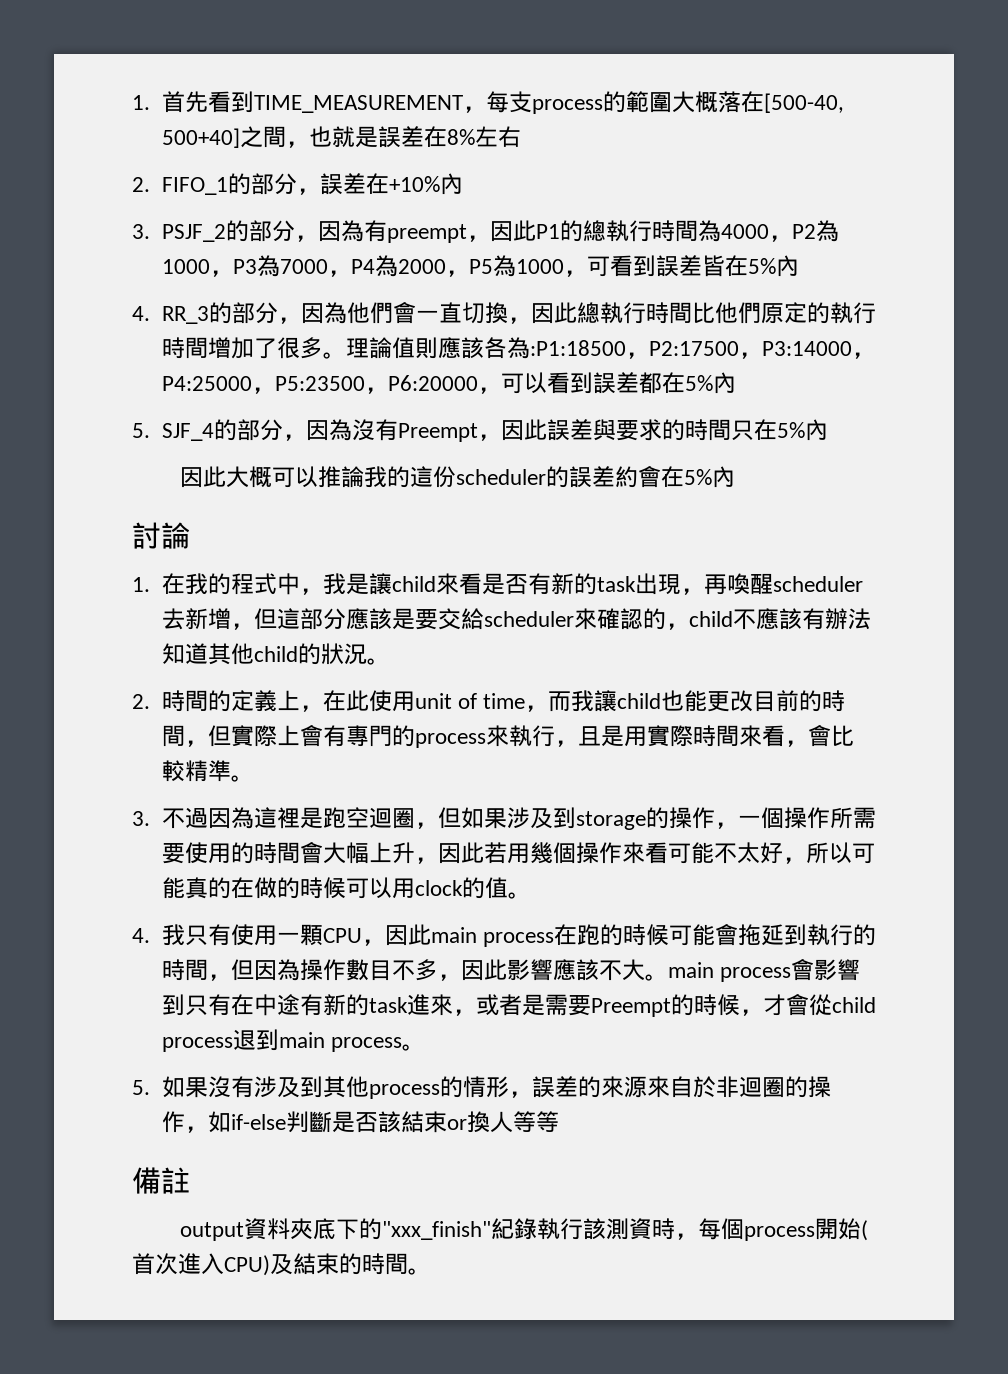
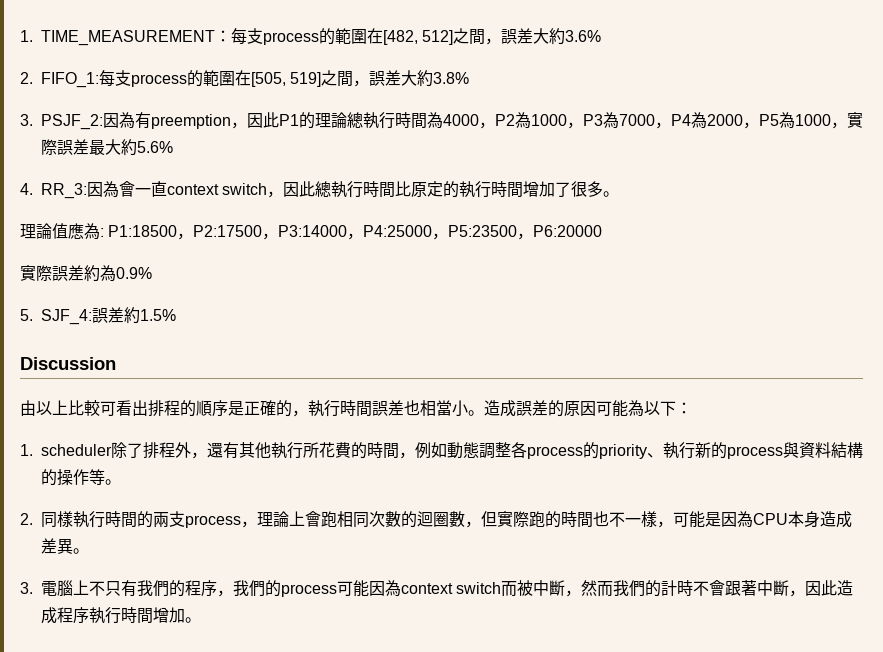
[132,91,844,114] [161,126,521,148] [132,173,463,195] [132,220,467,243] 1.首先看到TIME_MEASUREMENT，每支process的範圍大概落在[500-40, 500+40]之間，也就是誤差在8%左右 // 2. FIFO_1的部分，誤差在+10%內 // 3. PSJF_2的部分，因為有preempt -> [20,28,602,46] [20,70,470,88] [20,112,231,130] 1. TIME_MEASUREMENT：每支process的範圍在[482, 512]之間，誤差大約3.6% // 2. FIFO_1:每支process的範圍在[505, 519]之間，誤差大約3.8% // 3. PSJF_2:因為有preemption
(583, 231) none -> [315,112,347,128] 理論
[586,255,799,277] [132,302,508,324] 可看到誤差皆在5%內 // 4. RR_3的部分，因為他們會一直切換 -> [847,112,863,128] [41,139,173,156] [20,181,268,199] 實際誤差最大約5.6% // 4. RR_3:因為會一直context switch
[714,302,761,324] 他們 -> (412, 189) none
[345,337,626,359] 理論值則應該各為:P1:18500 -> [20,223,178,240] // 理論值應為: P1:18500
[477,372,736,394] [132,419,828,442] [179,466,735,488] [132,522,190,549] [132,573,863,595] [161,608,871,630] [161,643,390,665] [132,690,845,712] [161,725,854,748] [161,760,254,782] [132,807,876,830] [161,842,875,864] [161,877,531,899] [132,924,876,947] [161,959,860,982] [161,994,876,1017] [161,1029,425,1052] [132,1076,831,1099] [161,1111,559,1133] [132,1167,190,1194] [179,1218,868,1241] [132,1253,408,1276] ，可以看到誤差都在5%內 // 5. SJF_4的部分，因為沒有Preempt，因此誤差與要求的時間只在5%內 // 因此大概可以推論我的這份scheduler的誤差約會在5%內 // 討論 // 1.在我的程式中，我是讓child來看是否有新的task出現，再喚醒scheduler去新增，但這部分應該是要交給scheduler來確認的，child不應該有辦法知道其他child的狀況。 // 2.時間的定義上，在此使用unit of time，而我讓child也能更改目前的時間，但實際上會有專門的process來執行，且是用實際時間來看，會比較精準。 // 3.不過因為這裡是跑空迴圈，但如果涉及到storage的操作，一個操作所需要使用的時間會大幅上升，因此若用幾個操作來看可能不太好，所以可能真的在做的時候可以用clock的值。 // 4.我只有使用一顆CPU，因此main process在跑的時候可能會拖延到執行的時間，但因為操作數目不多，因此影響應該不大。main process會影響到只有在中途有新的task進來，或者是需要Preempt的時候，才會從child process退到main process。 // 5.如果沒有涉及到其他process的情形，誤差的來源來自於非迴圈的操作，如if-else判斷是否該結束or換人等等 // 備註 // output資料夾底下的"xxx_finish"紀錄執行該測資時，每個process開始(首次進入CPU)及結束的時間 -> [20,265,152,282] [20,307,176,325] [20,357,116,370] [20,400,692,417] [20,442,863,459] [41,469,121,486] [20,511,852,528] [41,538,89,554] [20,580,854,597] [41,607,185,624] // 實際誤差約為0.9% // 5. SJF_4:誤差約1.5% // Discussion // 由以上比較可看出排程的順序是正確的，執行時間誤差也相當小。造成誤差的原因可能為以下： // 1. scheduler除了排程外，還有其他執行所花費的時間，例如動態調整各process的priority、執行新的process與資料結構的操作等。 // 2.同樣執行時間的兩支process，理論上會跑相同次數的迴圈數，但實際跑的時間也不一樣，可能是因為CPU本身造成差異。 // 3.電腦上不只有我們的程序，我們的process可能因為context switch而被中斷，然而我們的計時不會跟著中斷，因此造成程序執行時間增加

